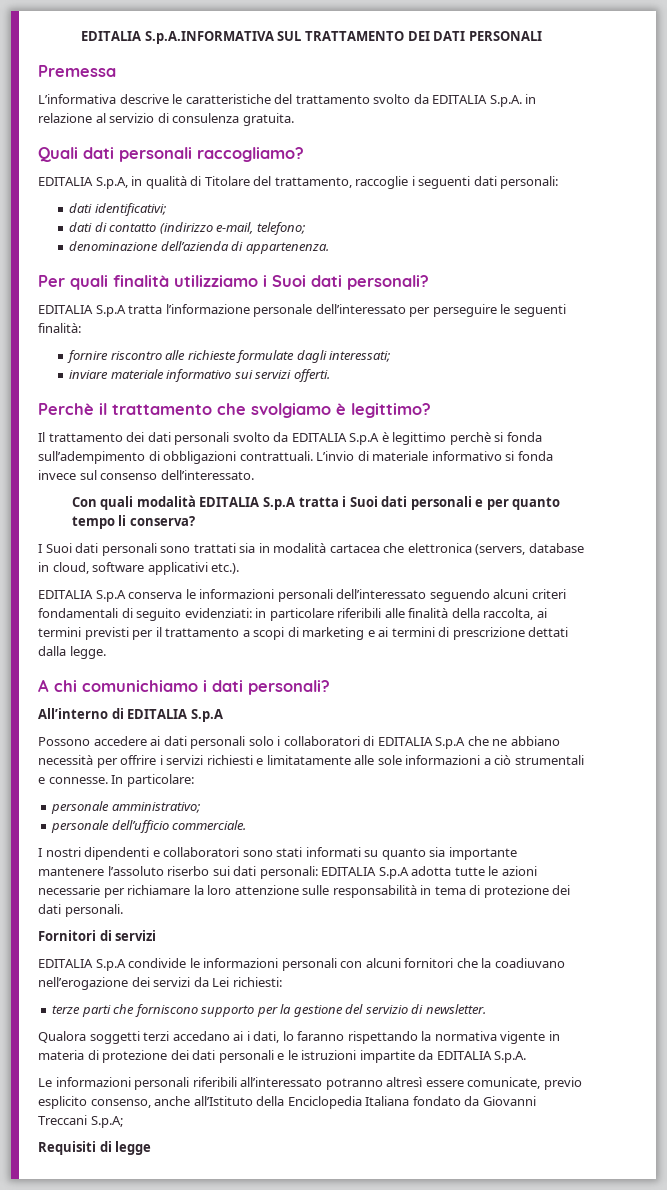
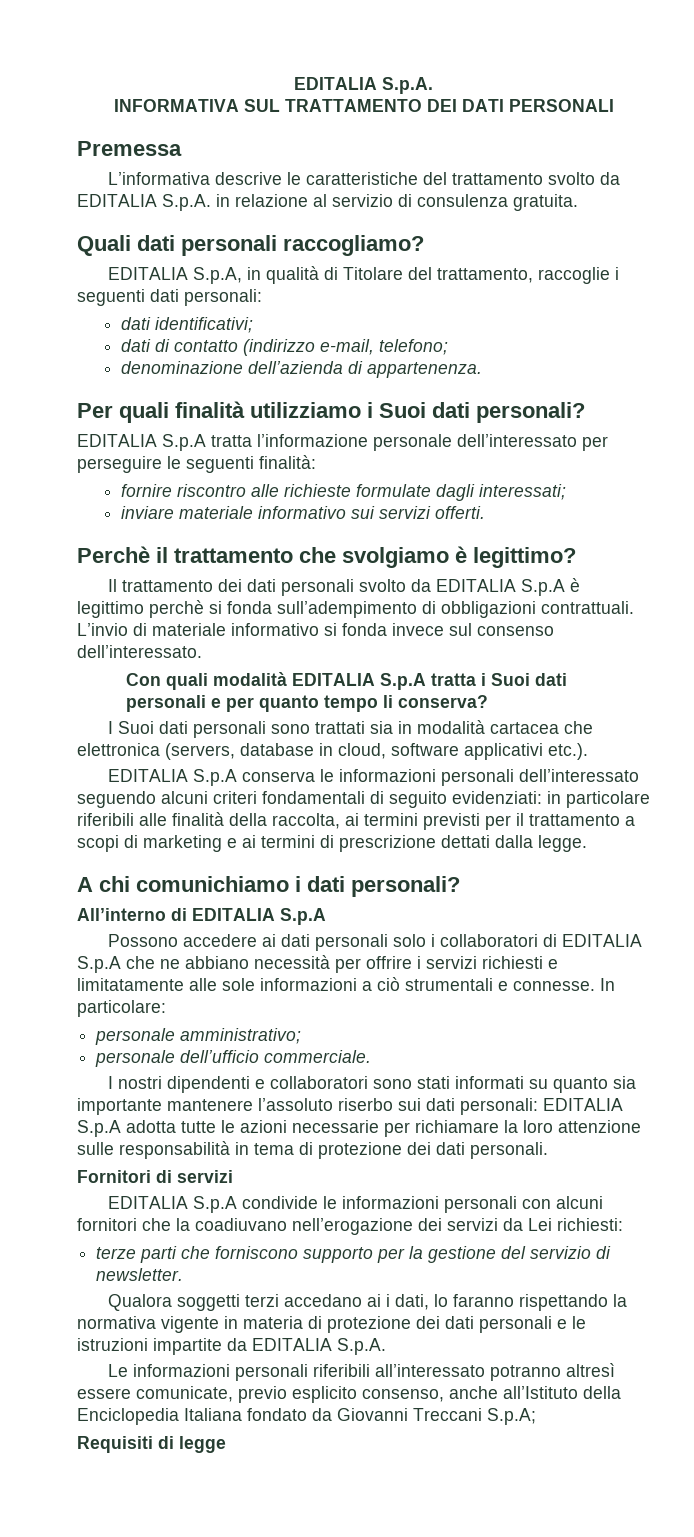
[81,31,274,44] EDITALIA S.p.A.INFORMATIVA -> [294,77,433,94] [113,99,239,112] EDITALIA S.p.A. // INFORMATIVA

